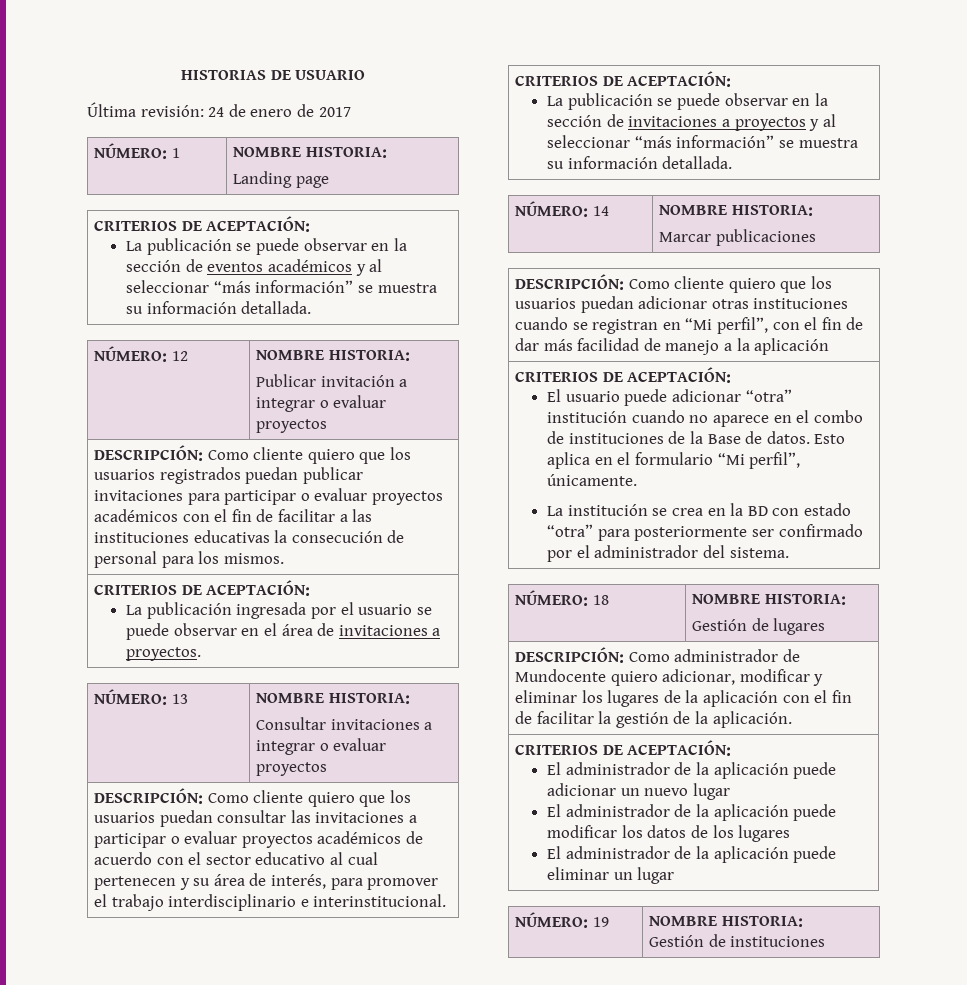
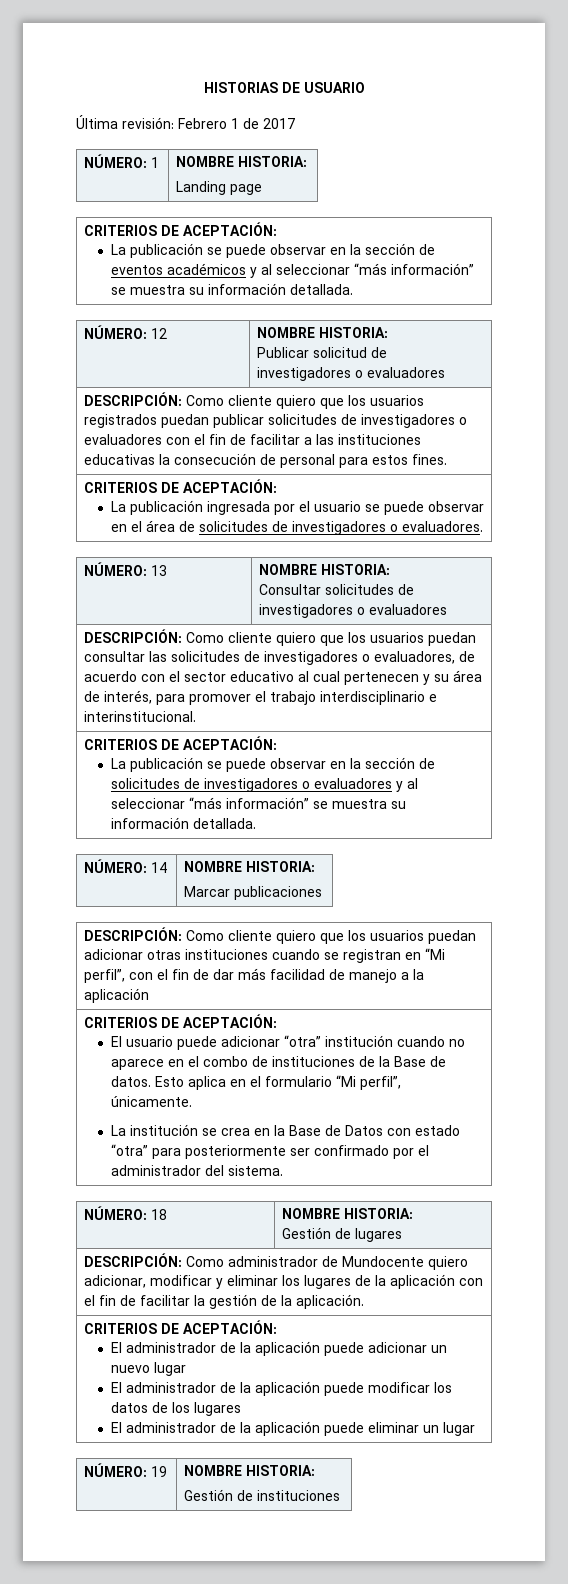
[208,104,293,117] 24 de enero -> [178,118,239,129] Febrero 1
[320,375,408,387] [256,395,387,412] [256,419,328,433] invitación a integrar o evaluar proyectos -> [312,347,387,358] [256,367,445,381] solicitud de investigadores o evaluadores
[94,488,444,505] [94,509,179,522] invitaciones para participar o evaluar proyectos académicos -> [267,414,467,428] [83,434,162,445] solicitudes de investigadores o evaluadores
[198,551,284,564] los mismos. -> [371,454,447,465] estos fines.
[338,625,441,636] [126,647,202,661] invitaciones a proyectos. -> [198,521,483,535] solicitudes de investigadores o evaluadores.
[330,719,433,730] [256,738,387,755] [256,762,328,776] invitaciones a integrar o evaluar proyectos -> [324,584,414,595] [258,604,447,618] solicitudes de investigadores o evaluadores
[315,812,418,823] [94,831,402,848] invitaciones a participar o evaluar proyectos académicos -> [170,651,455,665] solicitudes de investigadores o evaluadores,
[628,116,806,131] invitaciones a proyectos -> [110,778,392,792] solicitudes de investigadores o evaluadores
[747,506,768,516] BD -> [288,1125,383,1136] Base de Datos

